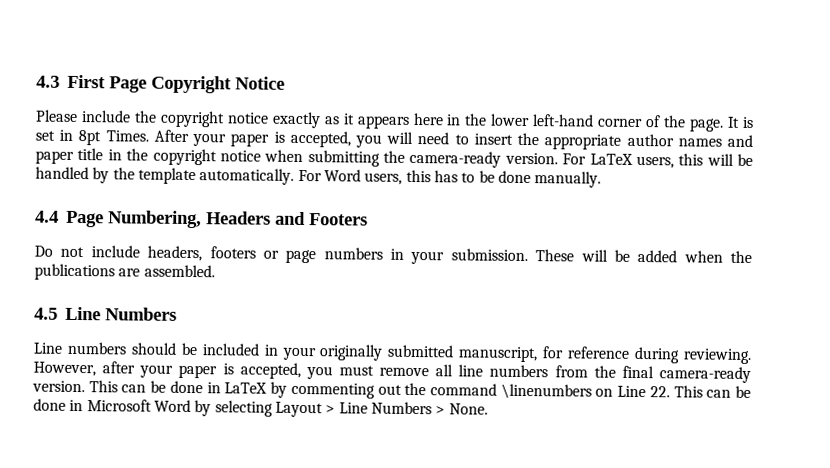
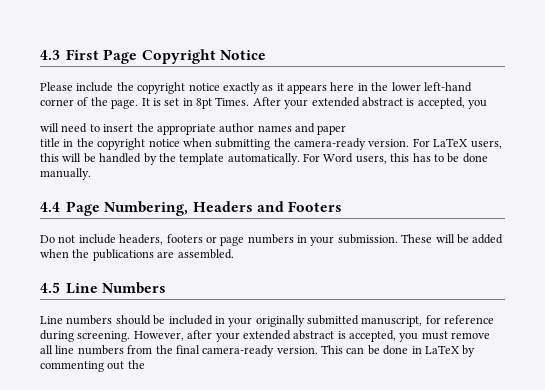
[230,130,383,148] paper is accepted, you -> [311,97,487,109] extended abstract is accepted, you //
(74, 157) none -> (347, 130) //
[683,348,751,364] reviewing. -> [77,331,131,342] screening.
[178,364,218,379] paper -> [242,330,335,340] extended abstract
[429,383,751,399] [33,398,488,418] command \linenumbers on Line 22. This can be done in Microsoft Word by selecting Layout > Line Numbers > None. -> (145, 364) none

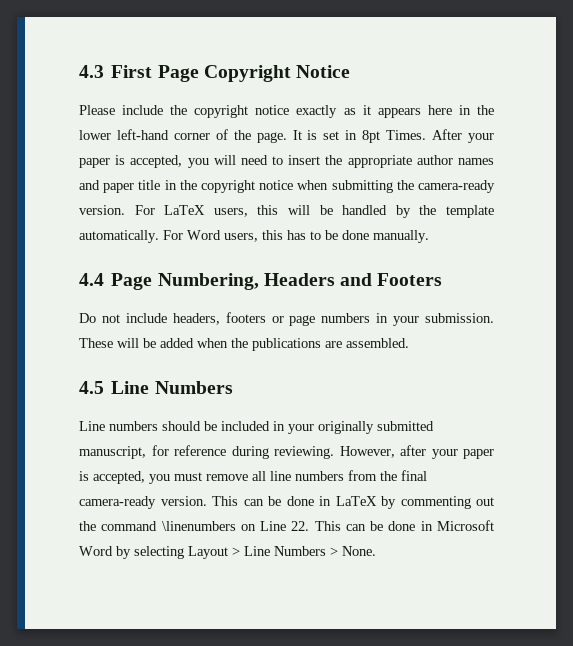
[311,97,487,109] extended abstract is accepted, you // -> [79,155,209,168] paper is accepted, you
(347, 130) // -> (135, 188) none
[77,331,131,342] screening. -> [274,446,334,459] reviewing.
[242,330,335,340] extended abstract -> [463,449,494,459] paper
(145, 364) none -> [101,520,494,531] [79,546,376,559] command \linenumbers on Line 22. This can be done in Microsoft Word by selecting Layout > Line Numbers > None.

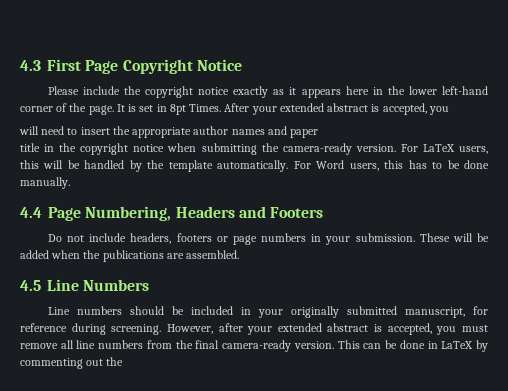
[79,155,209,168] paper is accepted, you -> [279,103,449,115] extended abstract is accepted, you //
(135, 188) none -> (319, 133) //
[274,446,334,459] reviewing. -> [111,324,162,335] screening.
[463,449,494,459] paper -> [277,323,369,332] extended abstract
[101,520,494,531] [79,546,376,559] command \linenumbers on Line 22. This can be done in Microsoft Word by selecting Layout > Line Numbers > None. -> (124, 361) none

